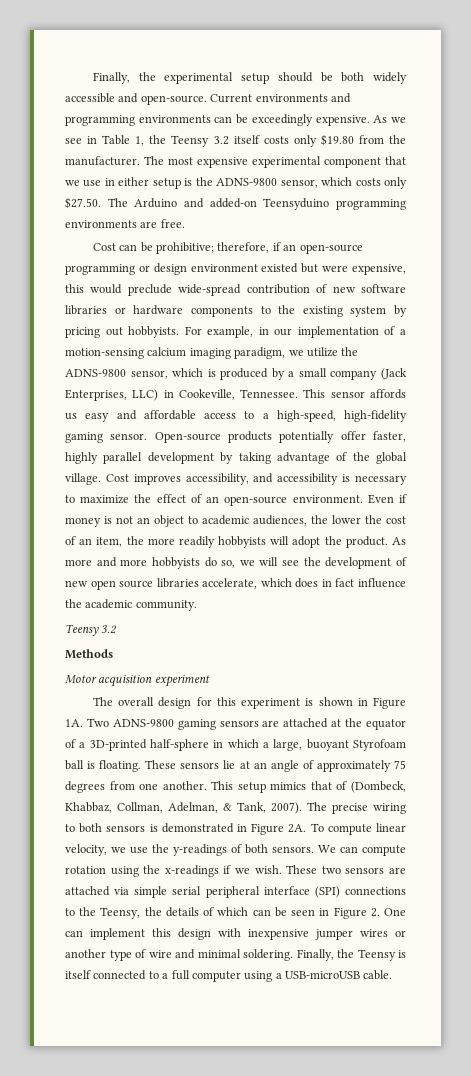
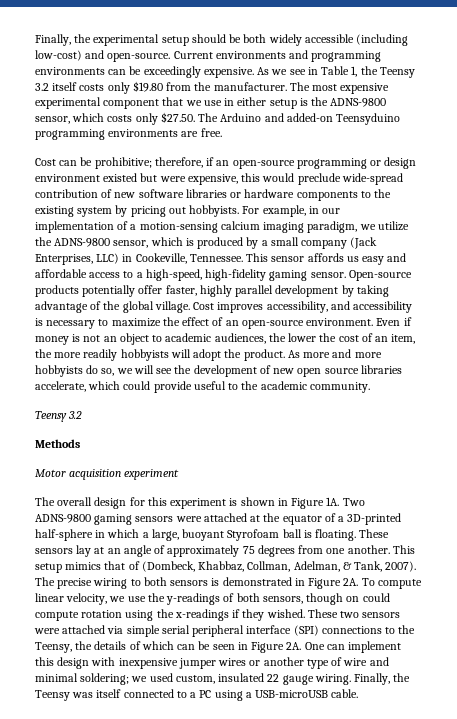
(115, 98) none -> [356,34,409,46] [35,50,82,61] (including low-cost)
[295,578,406,588] does in fact influence -> [123,381,239,393] could provide useful to
[262,720,280,727] are -> [175,516,202,522] were
[223,760,236,769] lie -> [76,545,92,557] lay
[272,845,358,853] sensors. We can -> [262,593,390,605] sensors, though on could
[234,865,282,874] we wish. -> [242,609,305,621] they wished.
[389,867,406,874] are -> [34,628,60,634] were
[370,908,380,917] 2. -> [286,642,302,650] 2A.
[243,949,293,961] soldering. -> [80,673,351,685] soldering; we used custom, insulated 22 gauge wiring.
[398,950,406,958] is -> [72,692,94,698] was
[171,970,241,982] full computer -> [199,690,212,698] PC

